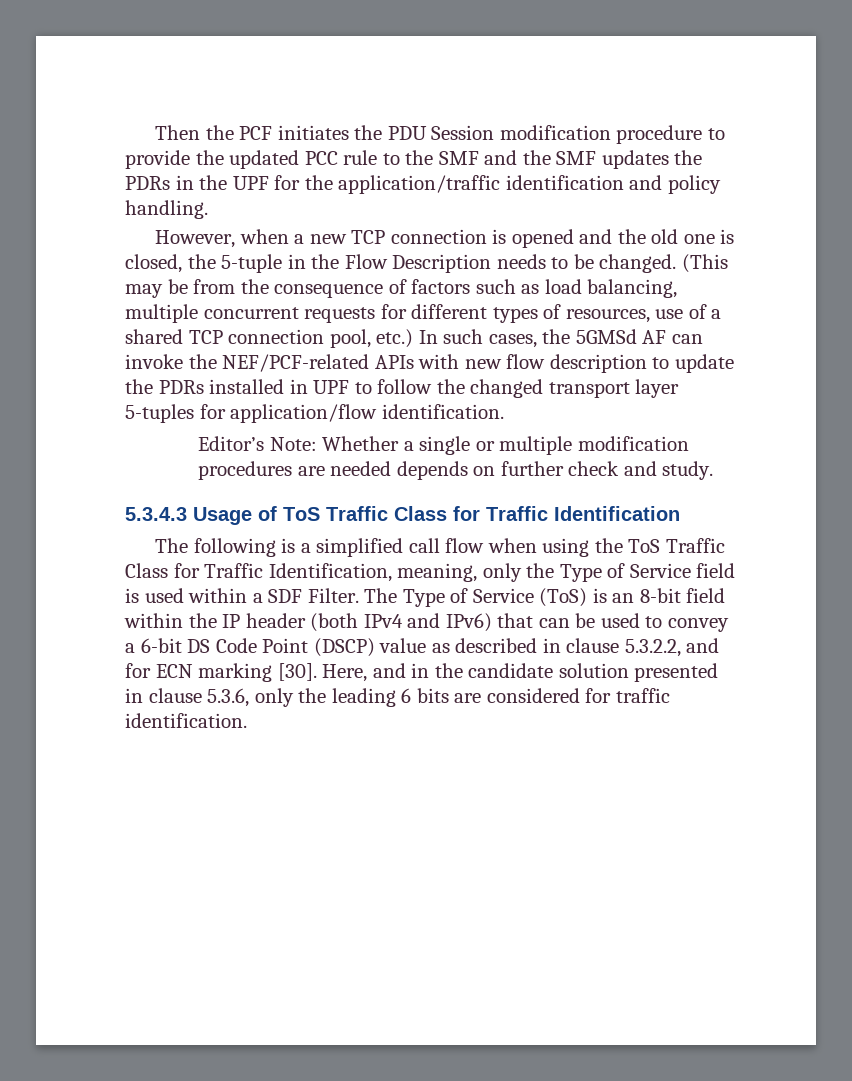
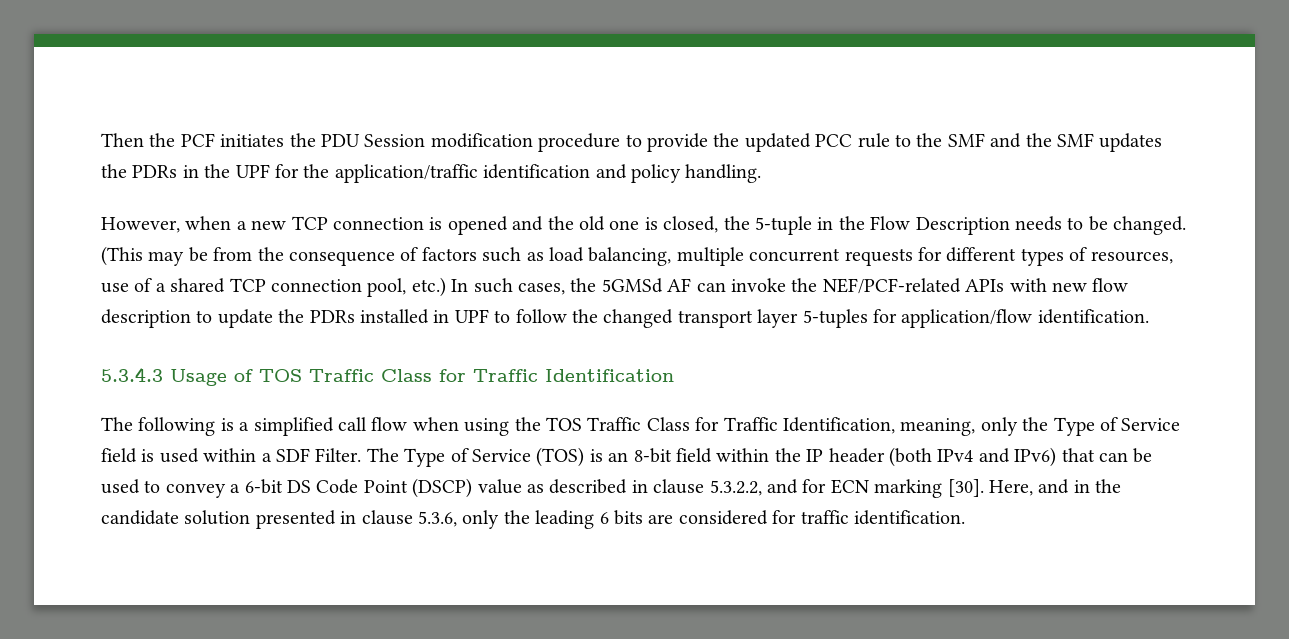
[198,436,689,455] [198,461,714,480] // Editor’s Note: Whether a single or multiple modification procedures are needed depends on further check and study. -> (1149, 316) none
[283,507,320,521] ToS -> [259,369,302,382] TOS
[628,539,661,553] ToS -> [545,417,582,431] TOS
[539,588,588,607] (ToS) -> [536,447,585,467] (TOS)

